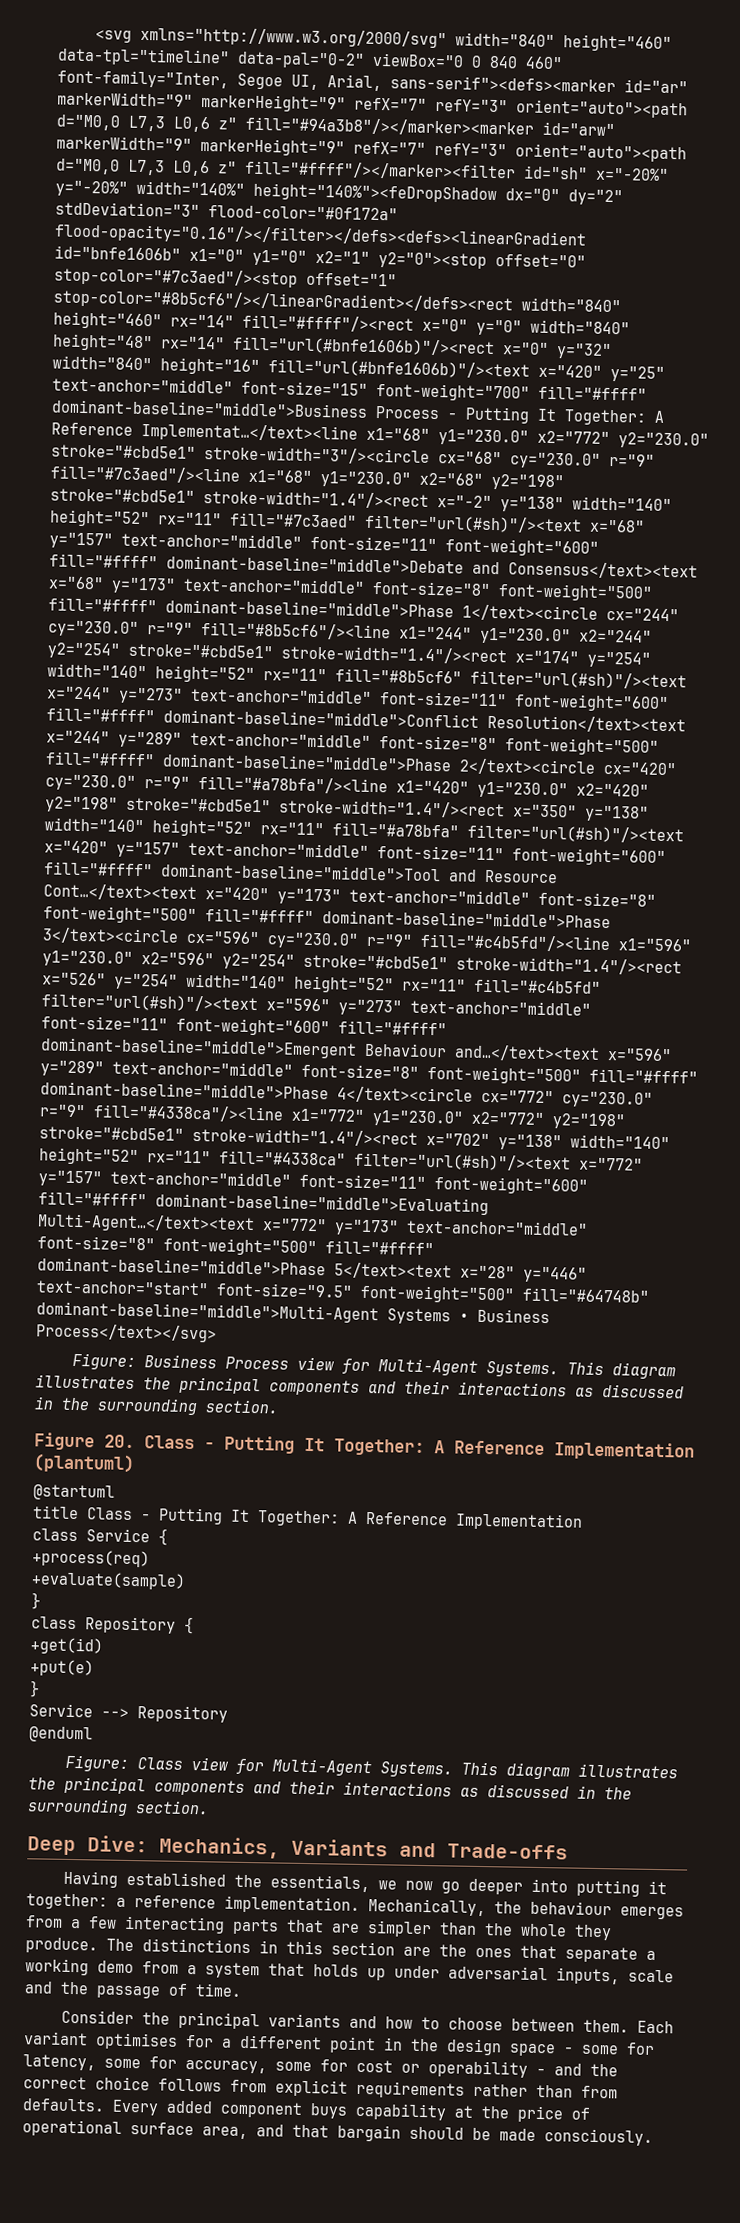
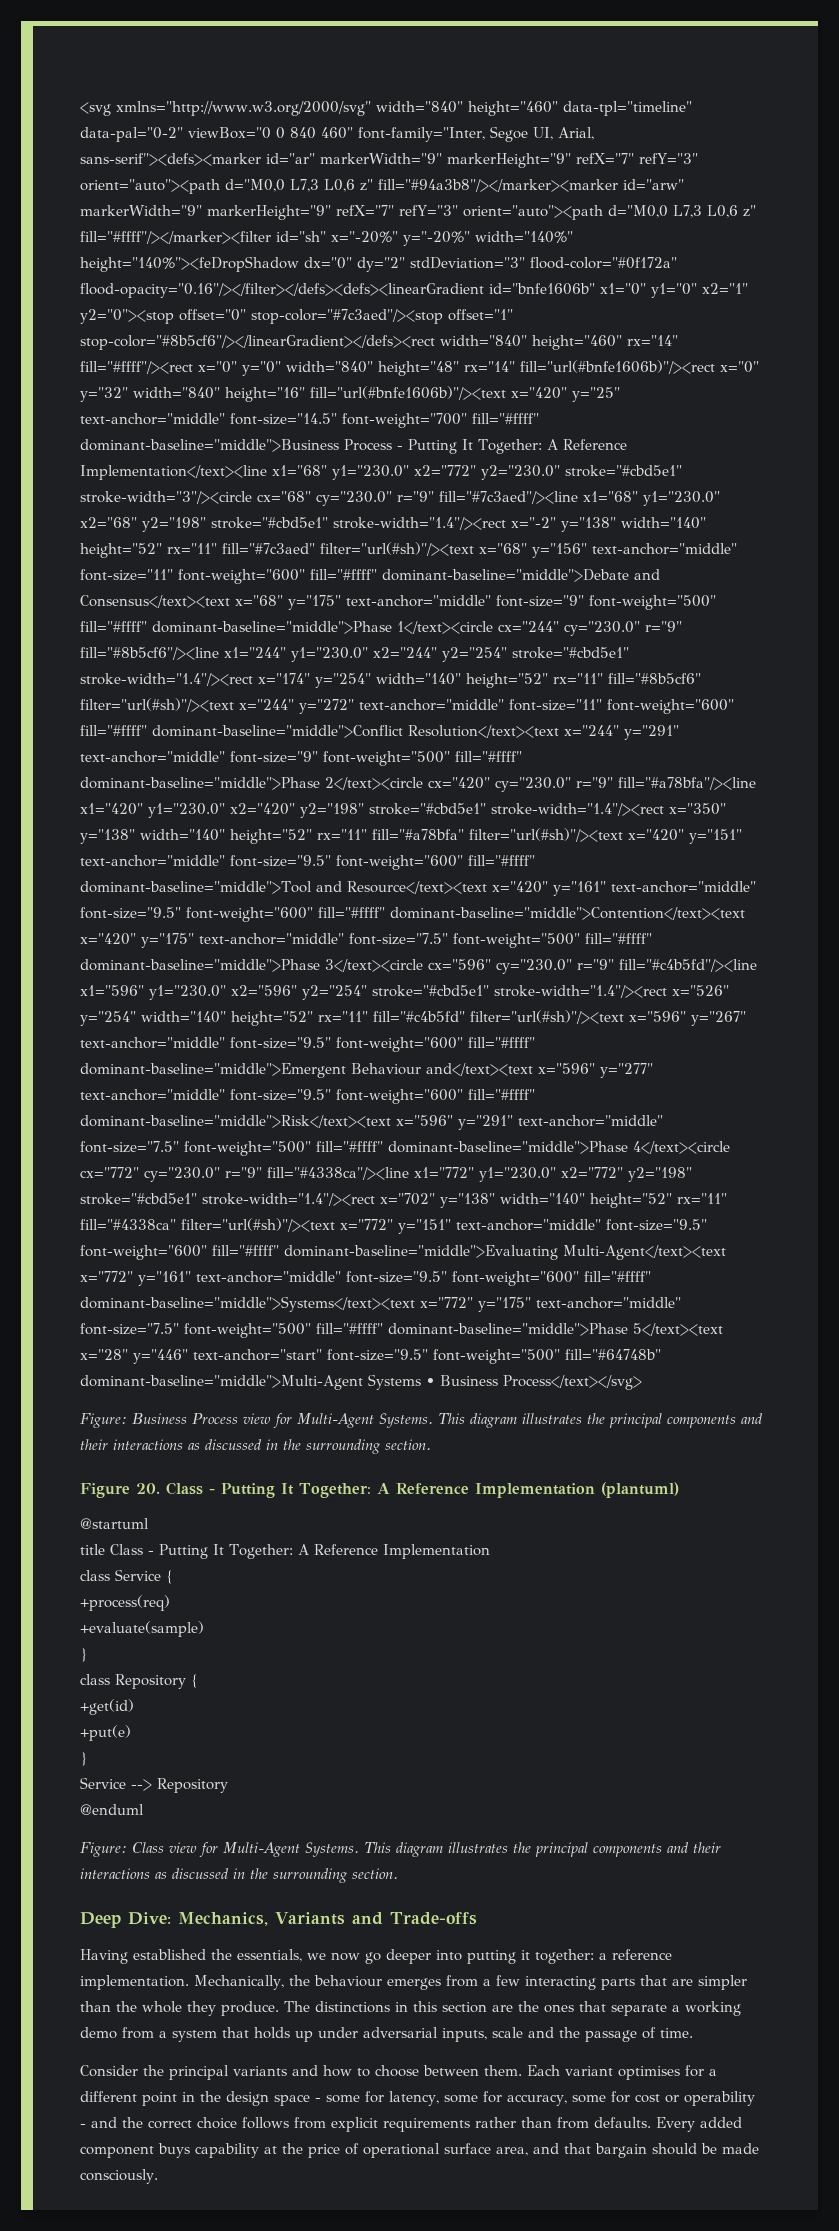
[241,380,368,396] font-size="15" -> [230,413,337,425] font-size="14.5"
[141,422,358,443] Implementat…</text><line -> [80,465,267,480] Implementation</text><line
[49,532,113,549] y="157" -> [532,543,587,558] y="156"
[111,577,491,596] y="173" text-anchor="middle" font-size="8" -> [288,595,584,610] y="175" text-anchor="middle" font-size="9"
[118,687,183,704] y="273" -> [299,699,354,714] y="272"
[118,731,497,751] y="289" text-anchor="middle" font-size="8" -> [624,725,679,740] [80,751,318,763] y="291" text-anchor="middle" font-size="9"
[116,841,504,861] y="157" text-anchor="middle" font-size="11" -> [689,829,742,844] [80,855,331,867] y="151" text-anchor="middle" font-size="9.5"
[484,869,558,884] [43,883,656,907] Resource Cont…</text><text x="420" y="173" text-anchor="middle" font-size="8" -> [346,881,756,896] [80,907,745,922] [80,933,448,948] Resource</text><text x="420" y="161" text-anchor="middle" font-size="9.5" font-weight="600" fill="#ffff" dominant-baseline="middle">Contention</text><text x="420" y="175" text-anchor="middle" font-size="7.5"
[338,999,591,1016] [41,1015,168,1031] y="273" text-anchor="middle" font-size="11" -> [691,1011,746,1026] [80,1037,331,1049] y="267" text-anchor="middle" font-size="9.5"
[454,1044,672,1062] [40,1060,419,1079] and…</text><text x="596" y="289" text-anchor="middle" font-size="8" -> [426,1063,653,1078] [80,1089,535,1104] [80,1115,663,1130] [80,1141,179,1153] and</text><text x="596" y="277" text-anchor="middle" font-size="9.5" font-weight="600" fill="#ffff" dominant-baseline="middle">Risk</text><text x="596" y="291" text-anchor="middle" font-size="7.5"
[38,1170,588,1195] [38,1191,489,1216] [37,1213,588,1236] [37,1235,155,1251] y="157" text-anchor="middle" font-size="11" font-weight="600" fill="#ffff" dominant-baseline="middle">Evaluating Multi-Agent…</text><text x="772" y="173" text-anchor="middle" font-size="8" -> [398,1219,707,1234] [80,1245,726,1260] [80,1271,651,1286] [80,1296,681,1312] [80,1323,179,1335] y="151" text-anchor="middle" font-size="9.5" font-weight="600" fill="#ffff" dominant-baseline="middle">Evaluating Multi-Agent</text><text x="772" y="161" text-anchor="middle" font-size="9.5" font-weight="600" fill="#ffff" dominant-baseline="middle">Systems</text><text x="772" y="175" text-anchor="middle" font-size="7.5"

